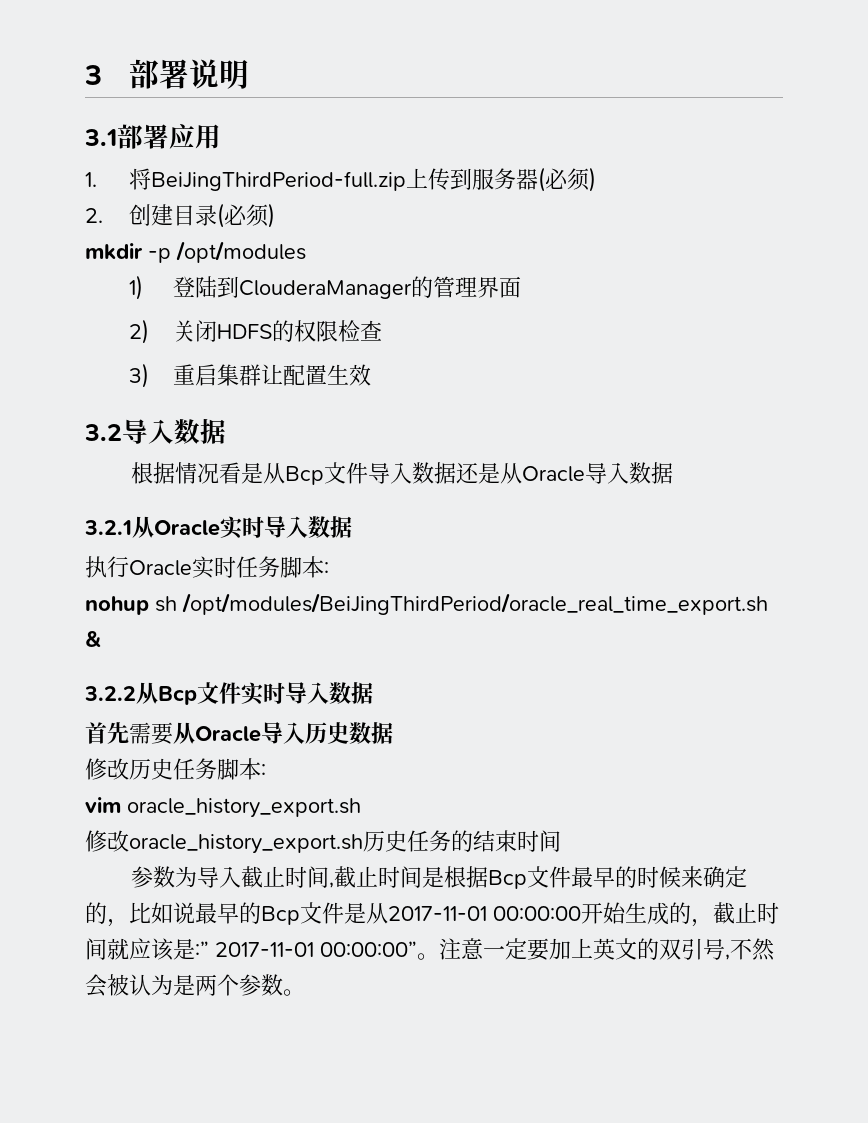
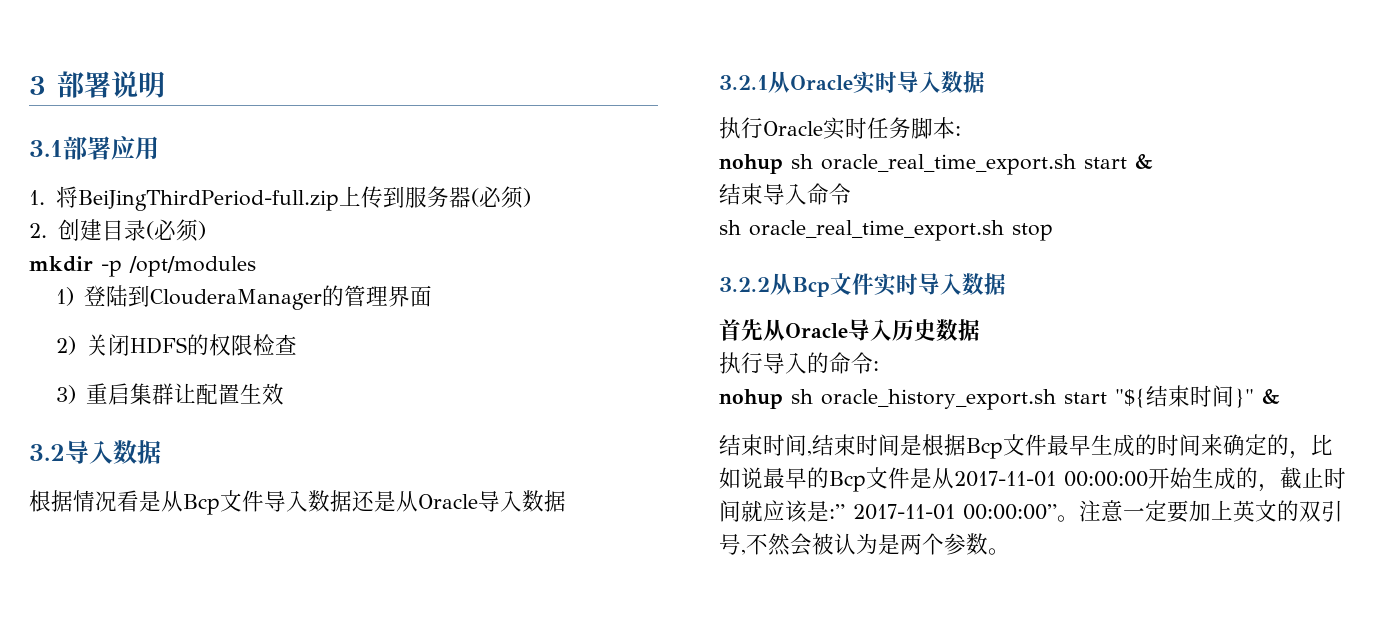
[182,593,768,615] [85,631,101,647] /opt/modules/BeiJingThirdPeriod/oracle_real_time_export.sh & -> [821,154,1153,175] [719,183,851,205] [719,220,1053,241] oracle_real_time_export.sh start & // 结束导入命令 // sh oracle_real_time_export.sh stop
[129,722,173,745] 需要 -> (763, 330) none
[85,758,266,780] [85,797,361,818] [85,830,561,854] [131,866,286,888] 修改历史任务脚本: // vim oracle_history_export.sh // 修改oracle_history_export.sh历史任务的结束时间 // 参数为导入截止 -> [719,352,879,374] [719,385,1280,410] [719,434,763,456] 执行导入的命令: // nohup sh oracle_history_export.sh start "${结束时间}" & // 结束
[334,866,379,888] 截止 -> [812,434,856,456] 结束
[615,866,682,888] 的时候 -> [1091,434,1201,457] 生成的时间

